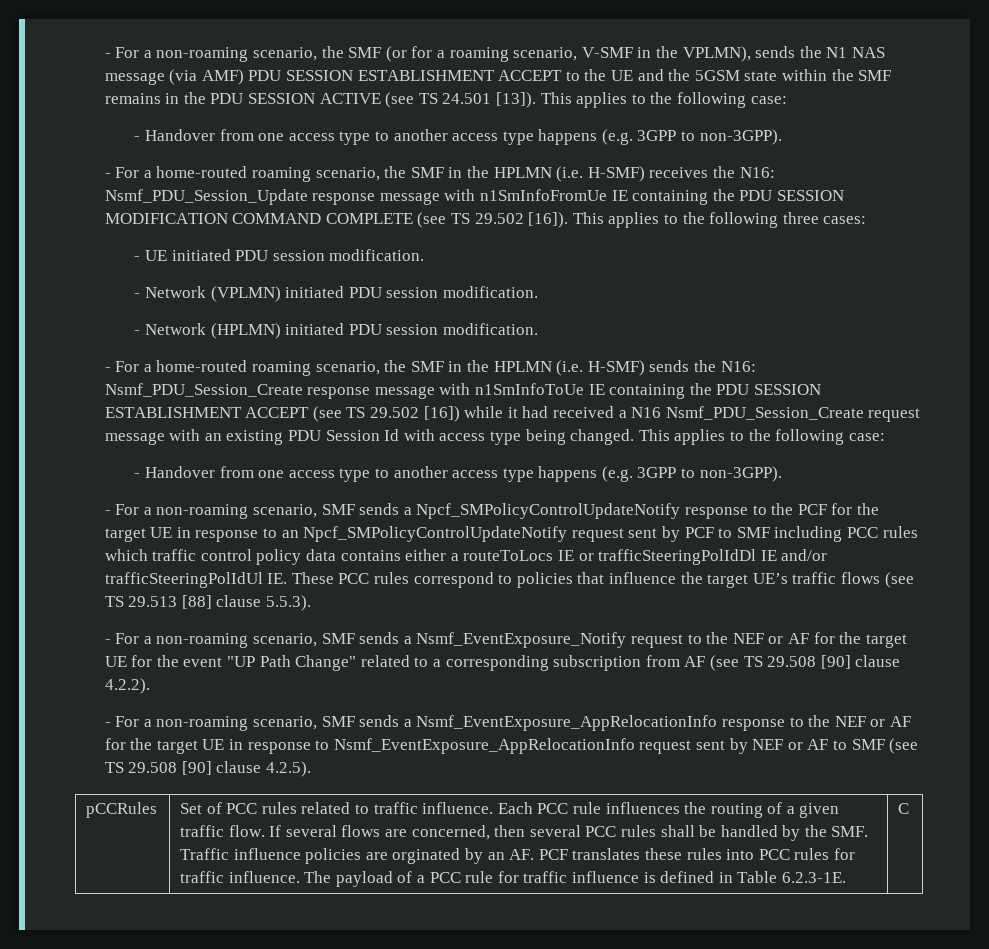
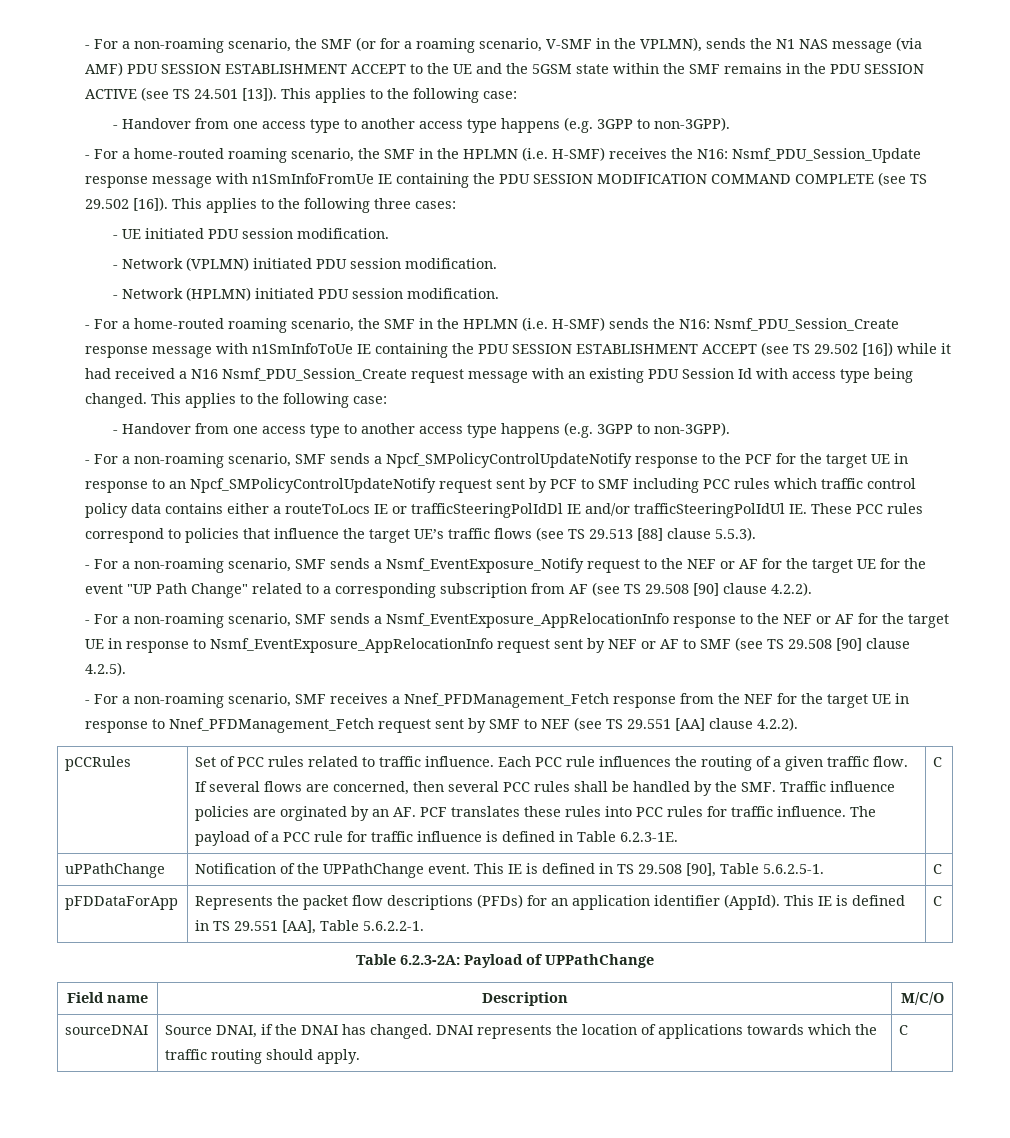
(312, 769) none -> [85,693,910,708] [85,717,799,733] // - For a non-roaming scenario, SMF receives a Nnef_PFDManagement_Fetch response from the NEF for the target UE in response to Nnef_PFDManagement_Fetch request sent by SMF to NEF (see TS 29.551 [AA] clause 4.2.2).
(910, 808) none -> [65,863,166,878] [195,863,825,878] [933,864,943,874] [65,896,179,910] [195,894,906,910] [195,920,425,934] [933,896,943,906] [356,954,654,968] [67,992,148,1003] [481,992,568,1006] [900,992,944,1005] [65,1025,149,1035] [165,1024,878,1039] [165,1049,361,1064] [899,1025,909,1035] // uPPathChange | Notification of the UPPathChange event. This IE is defined in TS 29.508 [90], Table 5.6.2.5-1. | C // pFDDataForApp | Represents the packet flow descriptions (PFDs) for an application identifier (AppId). This IE is defined in TS 29.551 [AA], Table 5.6.2.2-1. | C // Table 6.2.3-2A: Payload of UPPathChange // Field name | Description | M/C/O // sourceDNAI | Source DNAI, if the DNAI has changed. DNAI represents the location of applications towards which the traffic routing should apply. | C

